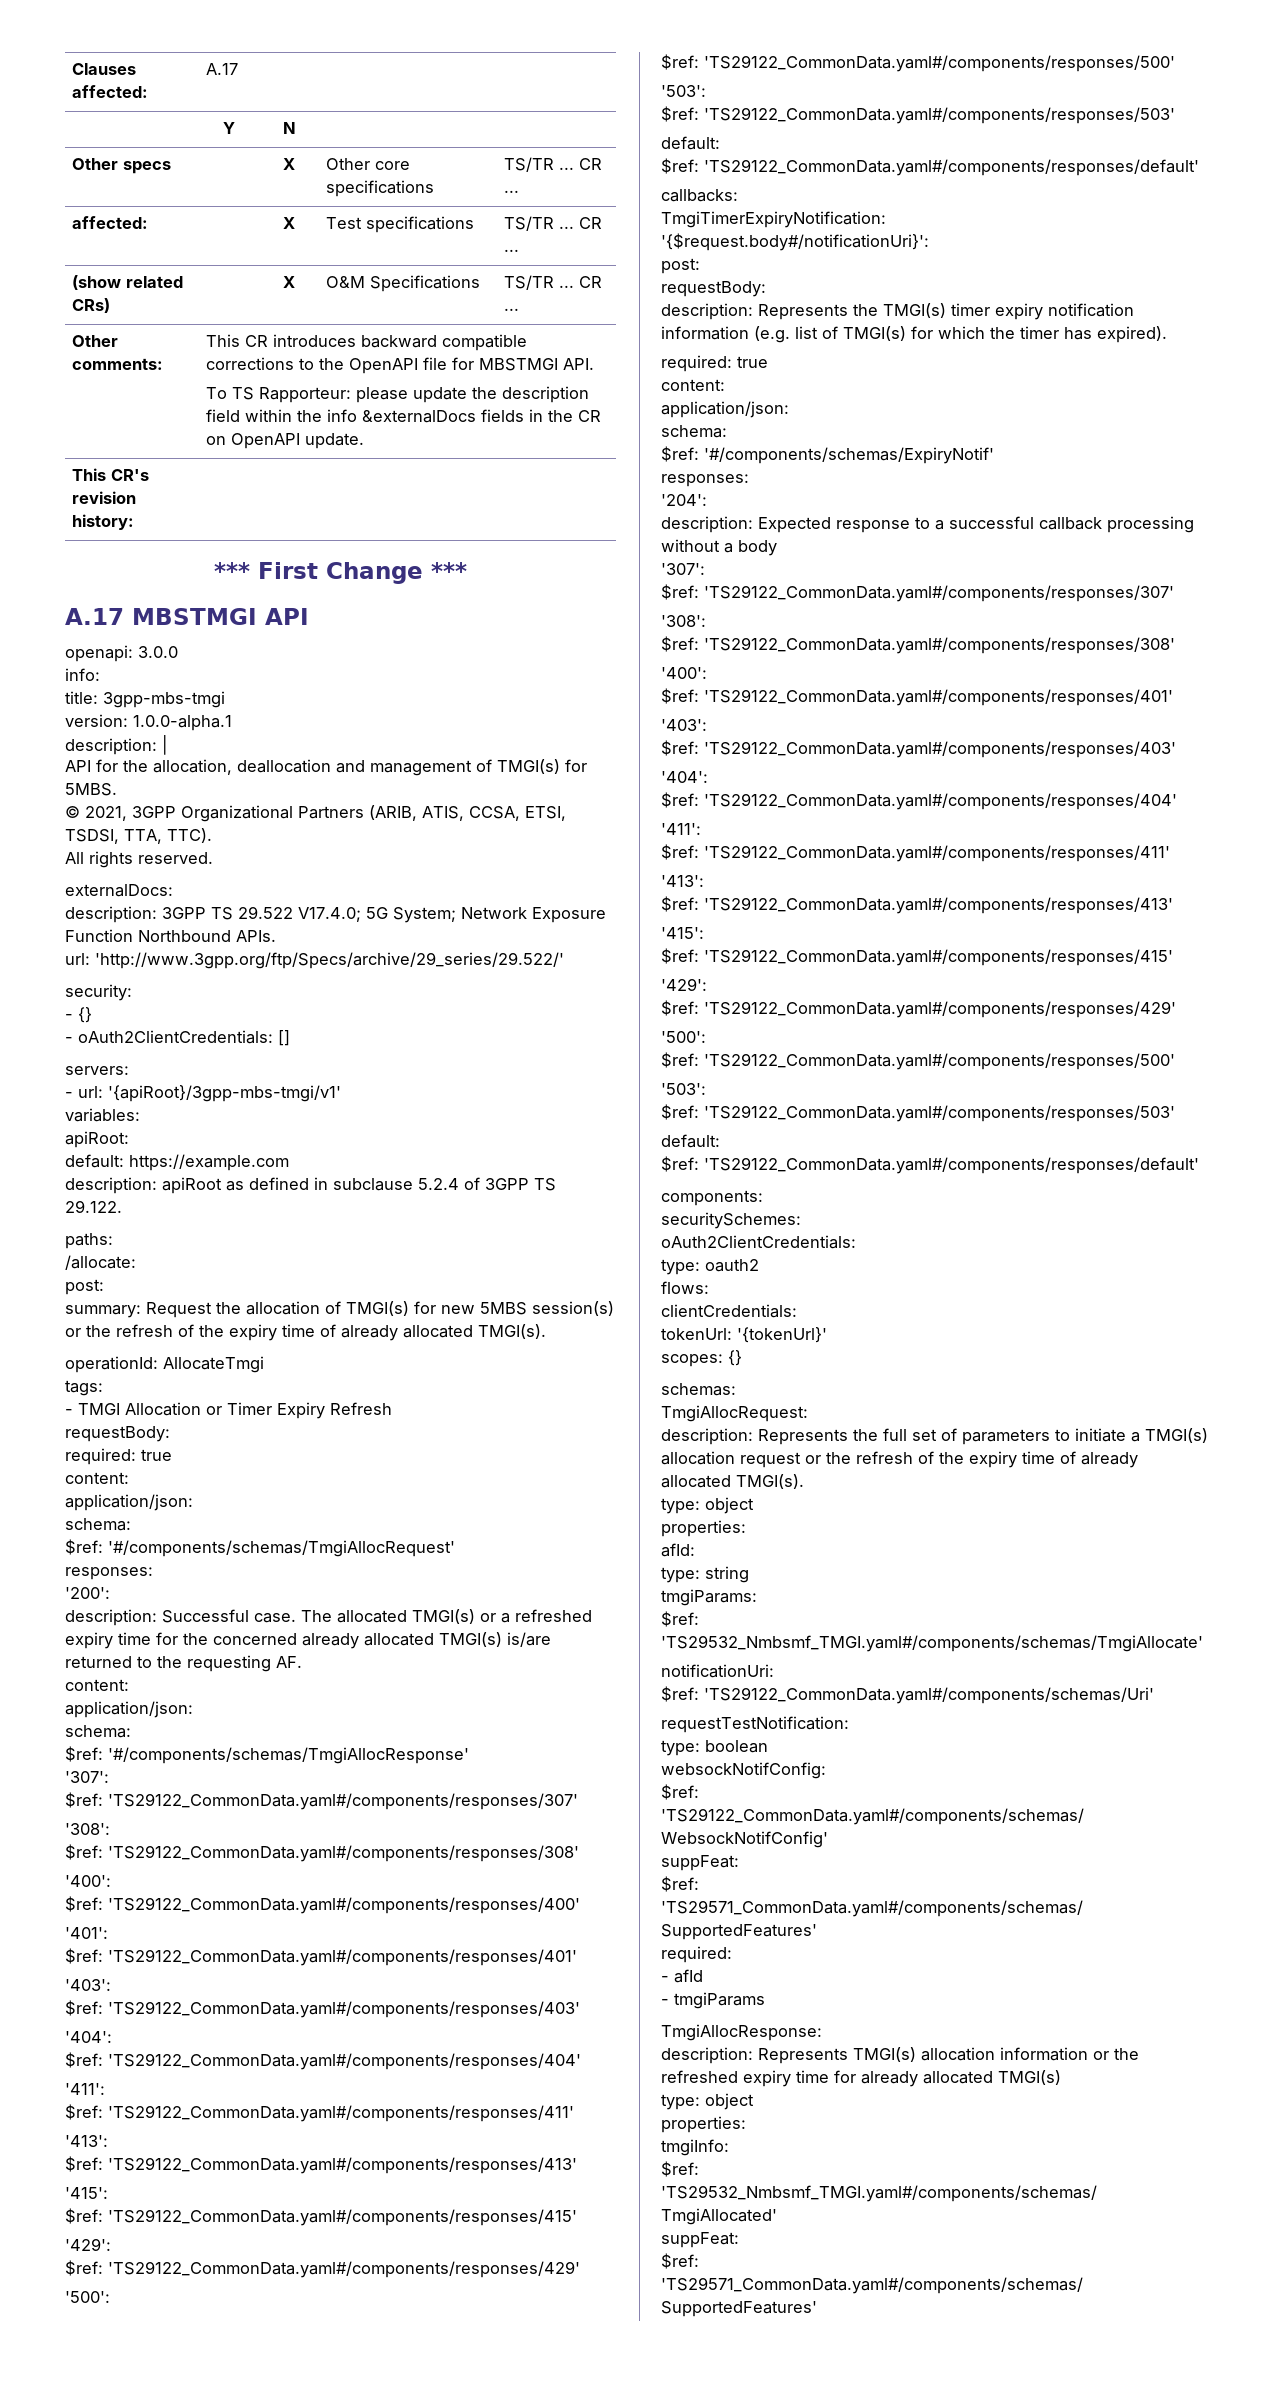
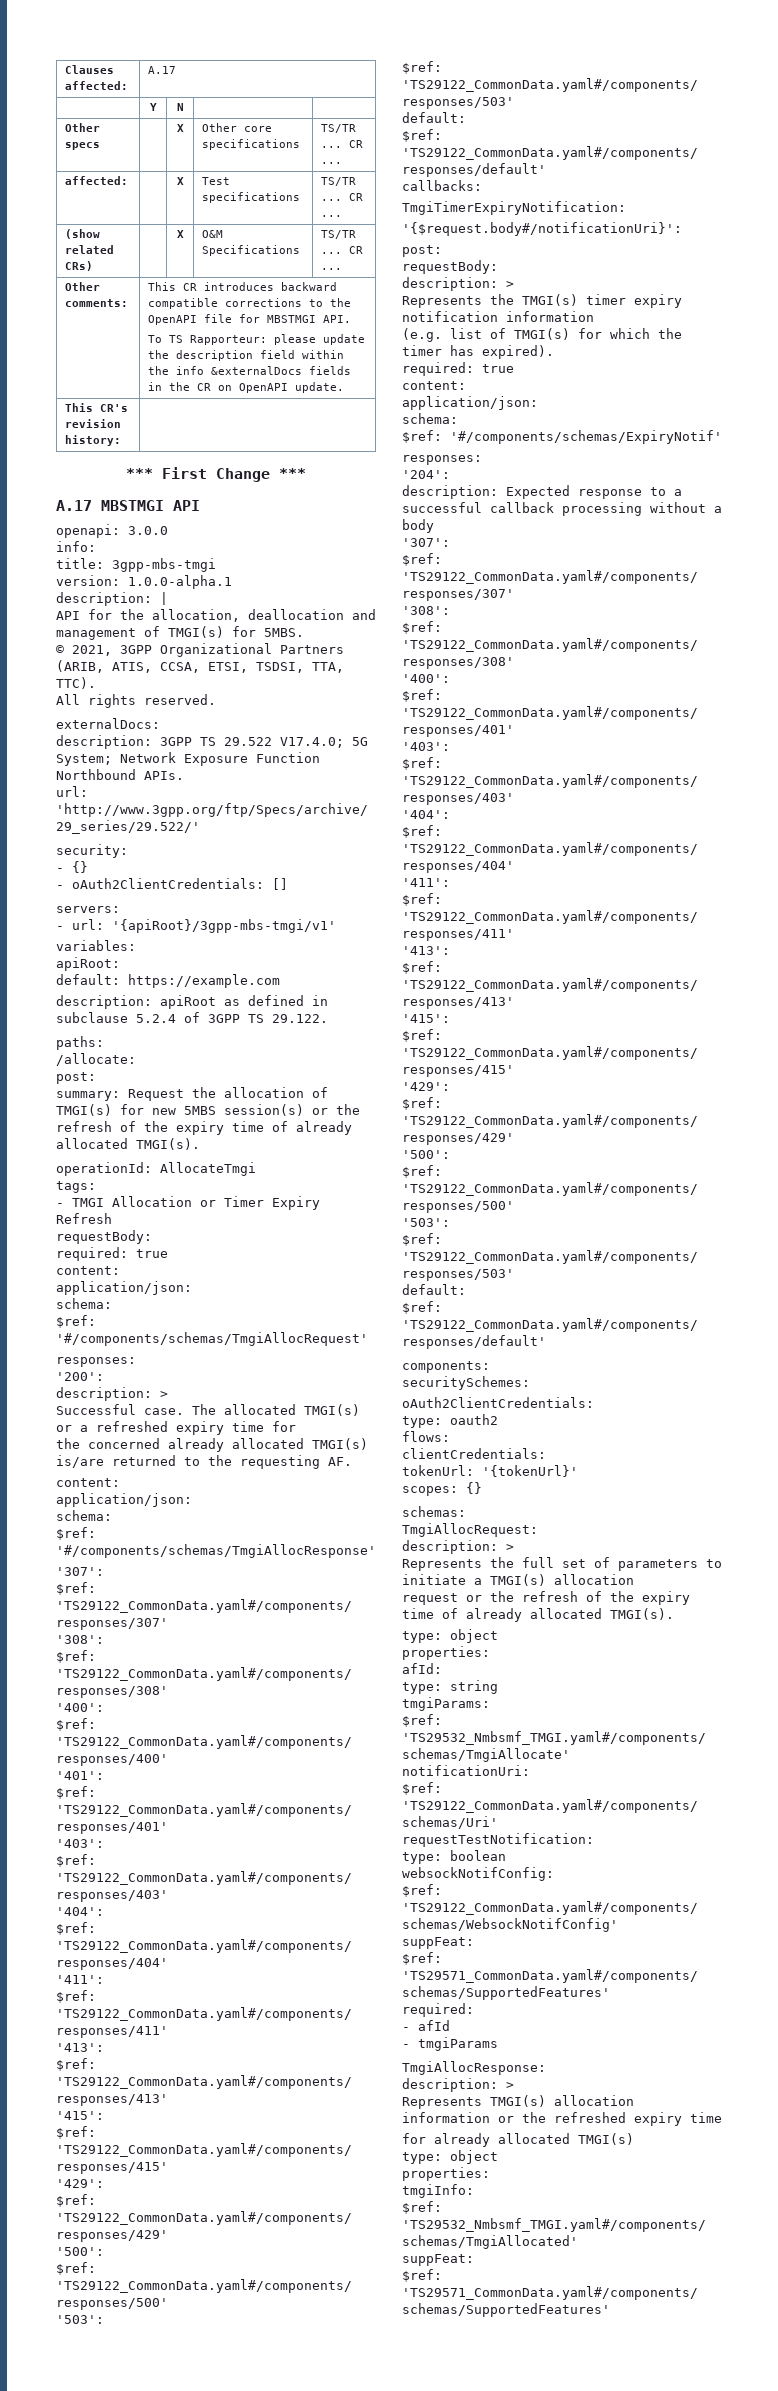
(157, 1617) none -> [160,1391,168,1398] > //
(178, 1638) none -> (296, 1426) //
(753, 311) none -> [506,281,514,288] > //
(749, 333) none -> (594, 316) //
(753, 1436) none -> [506,1544,514,1551] > //
(735, 1458) none -> (634, 1579) //
(753, 2055) none -> [506,2082,514,2089] > //
(829, 2076) none -> (722, 2117) //

